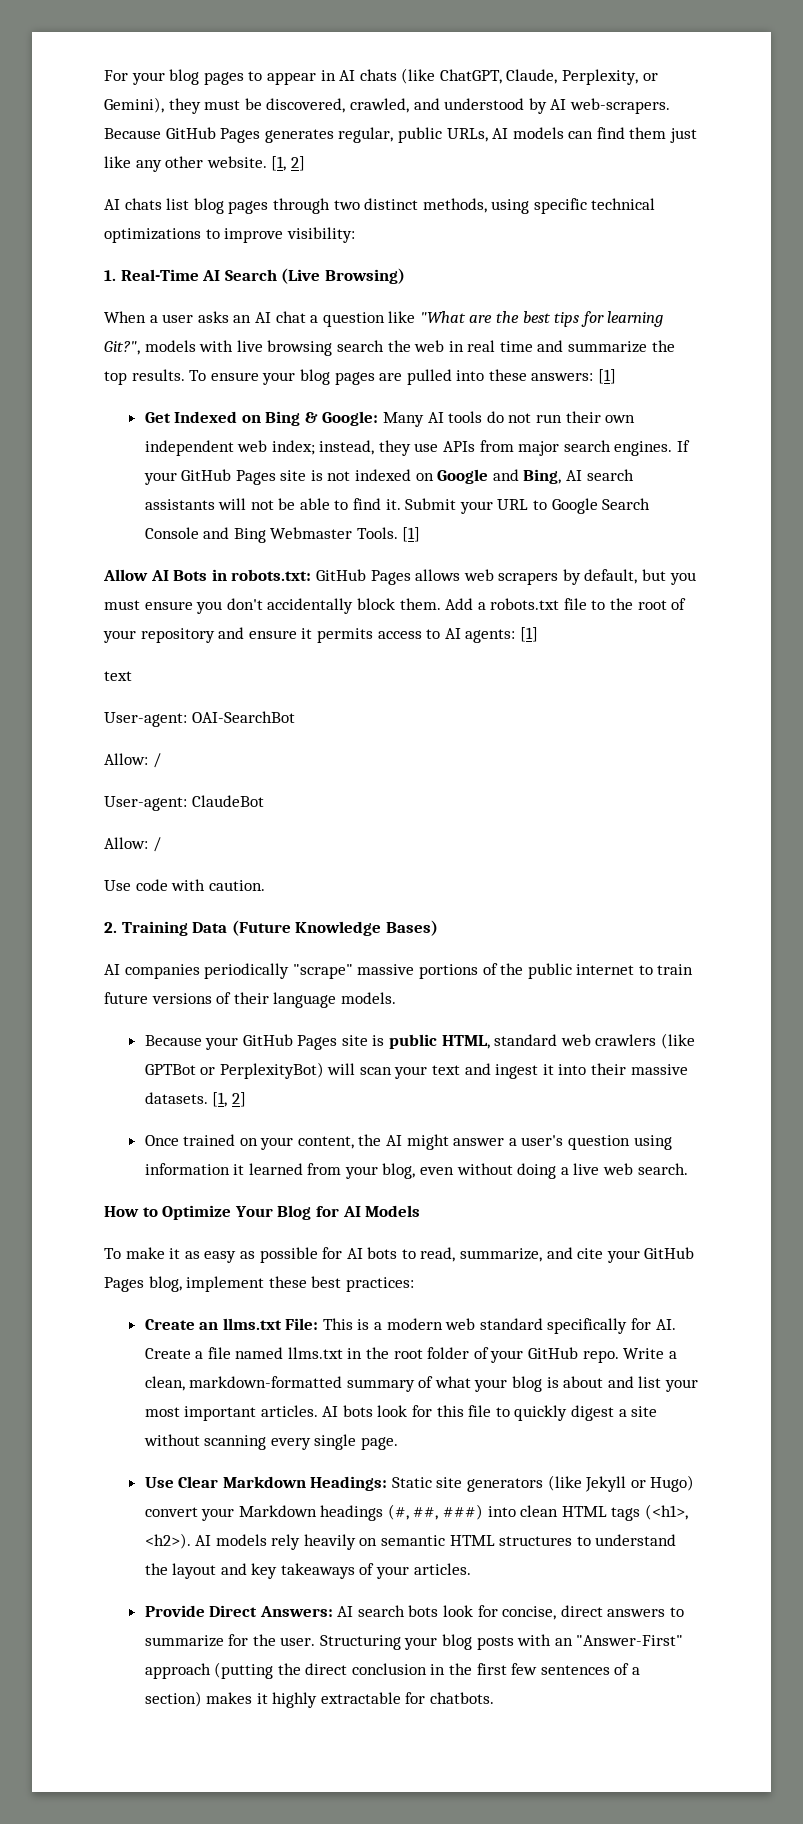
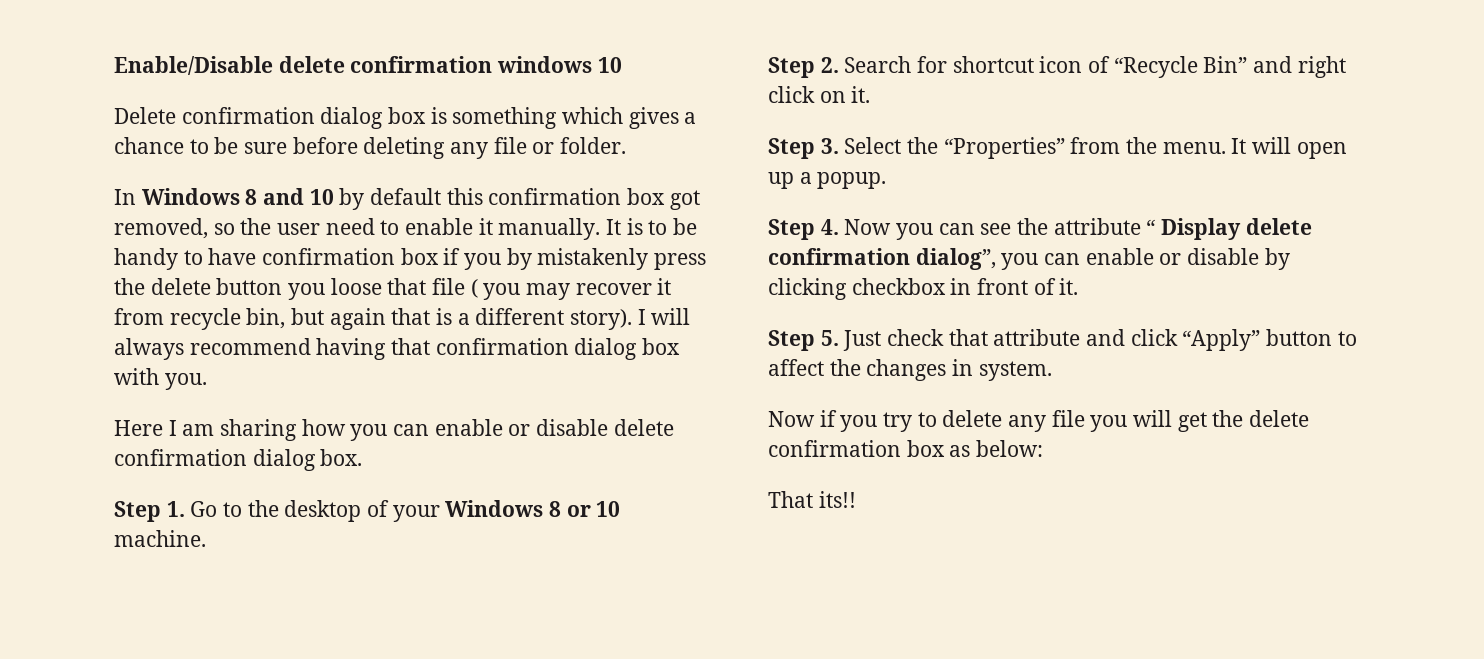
[104,68,658,85] [104,97,670,114] [104,127,698,143] [104,156,305,172] [104,198,656,214] [104,227,355,243] [104,268,405,284] [104,311,664,327] [104,340,675,356] [104,369,617,385] [144,411,636,427] [144,440,691,456] [143,469,634,485] [144,498,651,514] [144,527,421,543] [103,569,696,585] [104,598,587,614] For your blog pages to appear in AI chats (like ChatGPT, Claude, Perplexity, or Gemini), they must be discovered, crawled, and understood by AI web-scrapers. Because GitHub Pages generates regular, public URLs, AI models can find them just like any other website. [1, 2] // AI chats list blog pages through two distinct methods, using specific technical optimizations to improve visibility: // 1. Real-Time AI Search (Live Browsing) // When a user asks an AI chat a question like "What are the best tips for learning Git?", models with live browsing search the web in real time and summarize the top results. To ensure your blog pages are pulled into these answers: [1] // Get Indexed on Bing & Google: Many AI tools do not run their own independent web index; instead, they use APIs from major search engines. If your GitHub Pages site is not indexed on Google and Bing, AI search assistants will not be able to find it. Submit your URL to Google Search Console and Bing Webmaster Tools. [1] // Allow AI Bots in robots.txt: GitHub Pages allows web scrapers by default, but you must ensure you don't accidentally block them. Add a robots.txt file -> [114,56,622,75] [114,107,697,129] [114,137,627,159] [114,188,700,210] [114,218,698,240] [114,248,707,270] [114,278,672,300] [114,308,691,330] [114,338,681,360] [114,368,207,390] [114,419,674,441] [114,449,363,471] [114,501,218,522] Enable/Disable delete confirmation windows 10 // Delete confirmation dialog box is something which gives a chance to be sure before deleting any file or folder. // In Windows 8 and 10 by default this confirmation box got removed, so the user need to enable it manually. It is to be handy to have confirmation box if you by mistakenly press the delete button you loose that file ( you may recover it from recycle bin, but again that is a different story). I will always recommend having that confirmation dialog box with you. // Here I am sharing how you can enable or disable delete confirmation dialog box. // Step 1. Go
[637,598,687,610] [103,627,538,643] [104,671,132,681] [104,711,295,727] [104,753,161,768] [104,795,264,811] [104,837,161,852] [104,879,265,891] [104,920,438,936] [104,963,694,979] [104,992,396,1008] [144,1033,696,1050] [144,1062,688,1079] [144,1092,246,1107] [144,1134,672,1150] [144,1163,688,1179] [104,1205,421,1220] [104,1247,695,1263] [104,1276,414,1292] [144,1318,676,1334] [144,1347,677,1363] [144,1376,699,1392] [144,1405,658,1421] [143,1434,398,1450] [144,1475,695,1492] [144,1504,689,1521] [144,1533,677,1550] [144,1563,471,1579] [144,1605,685,1620] [144,1634,684,1650] [144,1662,641,1679] [144,1691,495,1708] root of your repository and ensure it permits access to AI agents: [1] // text // User-agent: OAI-SearchBot // Allow: / // User-agent: ClaudeBot // Allow: / // Use code with caution. // 2. Training Data (Future Knowledge Bases) // AI companies periodically "scrape" massive portions of the public internet to train future versions of their language models. // Because your GitHub Pages site is public HTML, standard web crawlers (like GPTBot or PerplexityBot) will scan your text and ingest it into their massive datasets. [1, 2] // Once trained on your content, the AI might answer a user's question using information it learned from your blog, even without doing a live web search. // How to Optimize Your Blog for AI Models // To make it as easy as possible for AI bots to read, summarize, and cite your GitHub Pages blog, implement these best practices: // Create an llms.txt File: This is a modern web standard specifically for AI. Create a file named llms.txt in the root folder of your GitHub repo. Write a clean, markdown-formatted summary of what your blog is about and list your most important articles. AI bots look for this file to quickly digest a site without scanning every single page. // Use Clear Markdown Headings: Static site generators (like Jekyll or Hugo) convert your Markdown headings (#, ##, ###) into clean HTML tags (<h1>, <h2>). AI models rely heavily on semantic HTML structures to understand the layout and key takeaways of your articles. // Provide Direct Answers: AI search bots look for concise, direct answers to summarize for the user. Structuring your blog posts with an "Answer-First" approach (putting the direct conclusion in the first few sentences of a section) makes it highly extractable for chatbots. -> [284,500,621,522] [114,530,206,547] [768,56,1346,78] [768,86,871,103] [768,137,1347,159] [768,172,887,189] [768,218,1312,240] [768,248,1290,270] [768,278,1079,300] [768,329,1357,351] [768,359,1052,381] [768,410,1310,432] [768,440,1044,457] [768,491,856,508] desktop of your Windows 8 or 10 machine. // Step 2. Search for shortcut icon of “Recycle Bin” and right click on it. // Step 3. Select the “Properties” from the menu. It will open up a popup. // Step 4. Now you can see the attribute “ Display delete confirmation dialog”, you can enable or disable by clicking checkbox in front of it. // Step 5. Just check that attribute and click “Apply” button to affect the changes in system. // Now if you try to delete any file you will get the delete confirmation box as below: // That its!!

